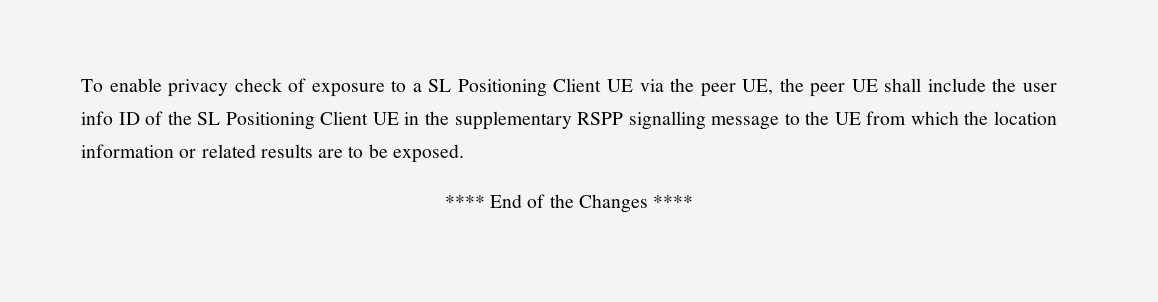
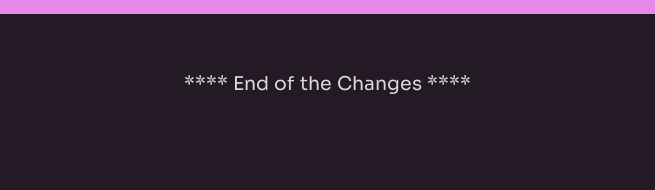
[81,78,1057,97] [81,111,1057,130] [81,144,464,163] To enable privacy check of exposure to a SL Positioning Client UE via the peer UE, the peer UE shall include the user info ID of the SL Positioning Client UE in the supplementary RSPP signalling message to the UE from which the location information or related results are to be exposed. // -> (184, 82) none

